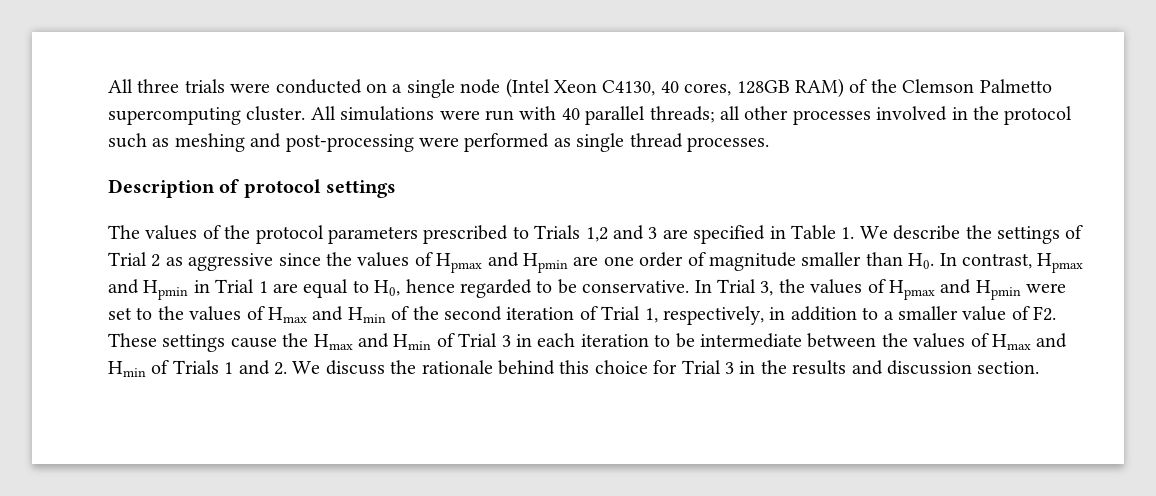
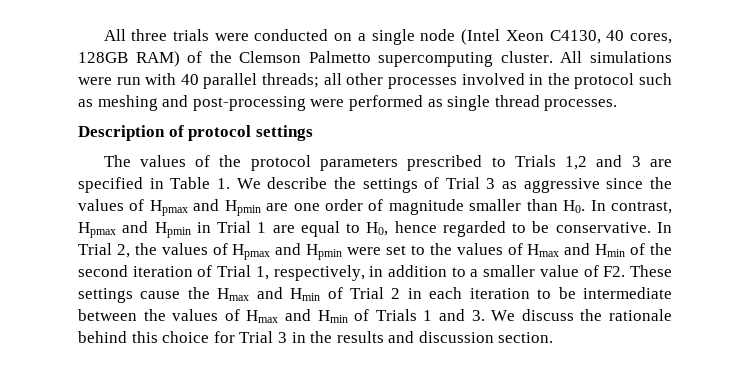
[151,254,161,267] 2 -> [486,178,496,189] 3
[760,281,774,296] 3, -> [116,244,130,258] 2,
[501,335,511,347] 3 -> [391,288,401,299] 2
[274,362,287,375] 2. -> [471,310,485,321] 3.

